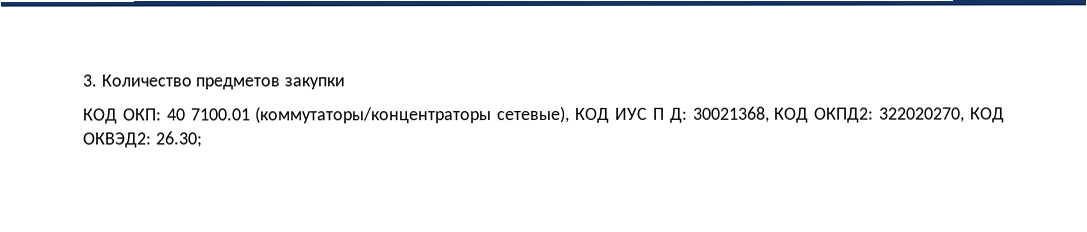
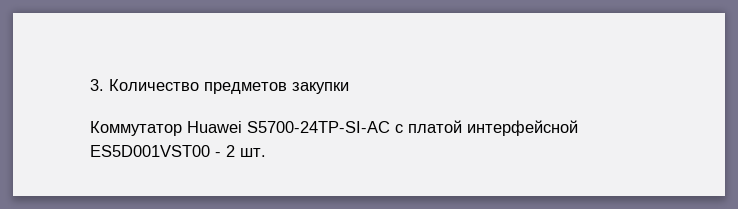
[82,105,1006,124] [83,131,203,148] КОД ОКП: 40 7100.01 (коммутаторы/концентраторы сетевые), КОД ИУС П Д: 30021368, КОД ОКПД2: 322020270, КОД ОКВЭД2: 26.30; -> [90,120,578,136] [90,145,266,157] Коммутатор Huawei S5700-24TP-SI-AC с платой интерфейсной ES5D001VST00 - 2 шт.

